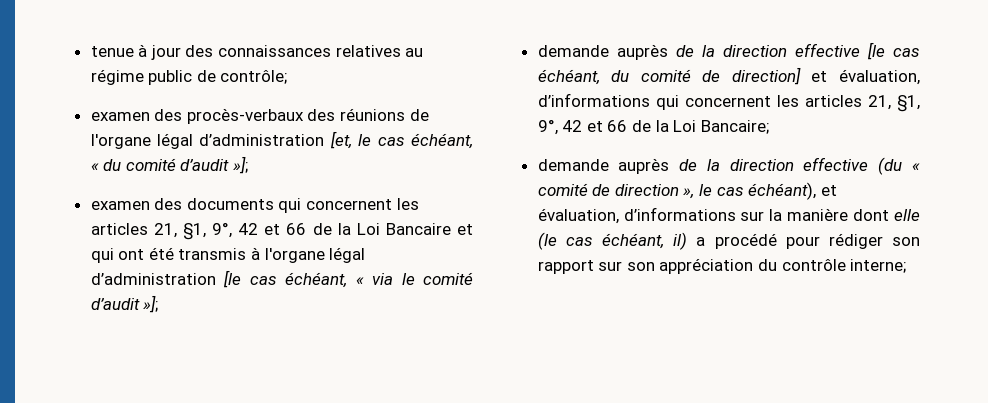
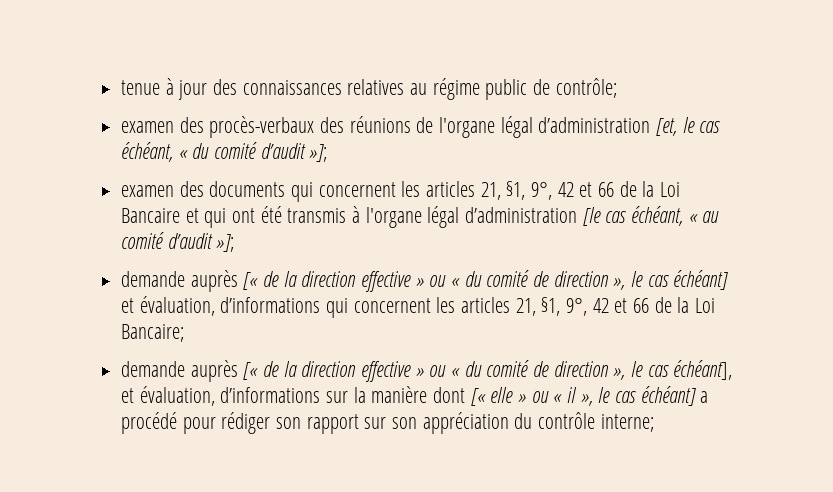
[372,273,415,285] via le -> [702,211,720,223] au
[675,42,920,60] [537,67,801,85] de la direction effective [le cas échéant, du comité de direction] -> [243,270,729,292] [« de la direction effective » ou « du comité de direction », le cas échéant]
[679,157,920,175] [537,182,817,200] de la direction effective (du « comité de direction », le cas échéant), -> [243,360,733,382] [« de la direction effective » ou « du comité de direction », le cas échéant],
[894,209,920,221] [537,232,688,250] elle (le cas échéant, il) -> [470,386,696,406] [« elle » ou « il », le cas échéant]

